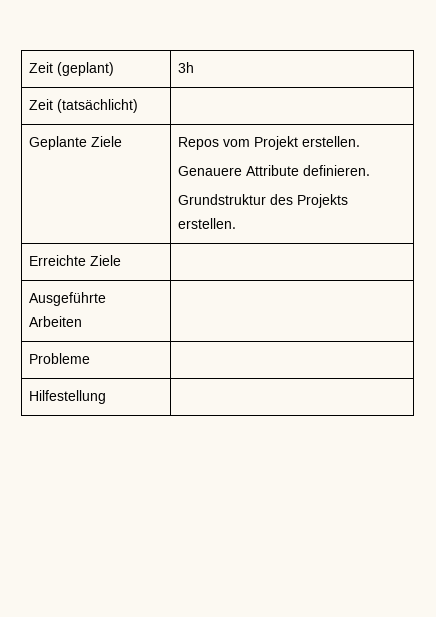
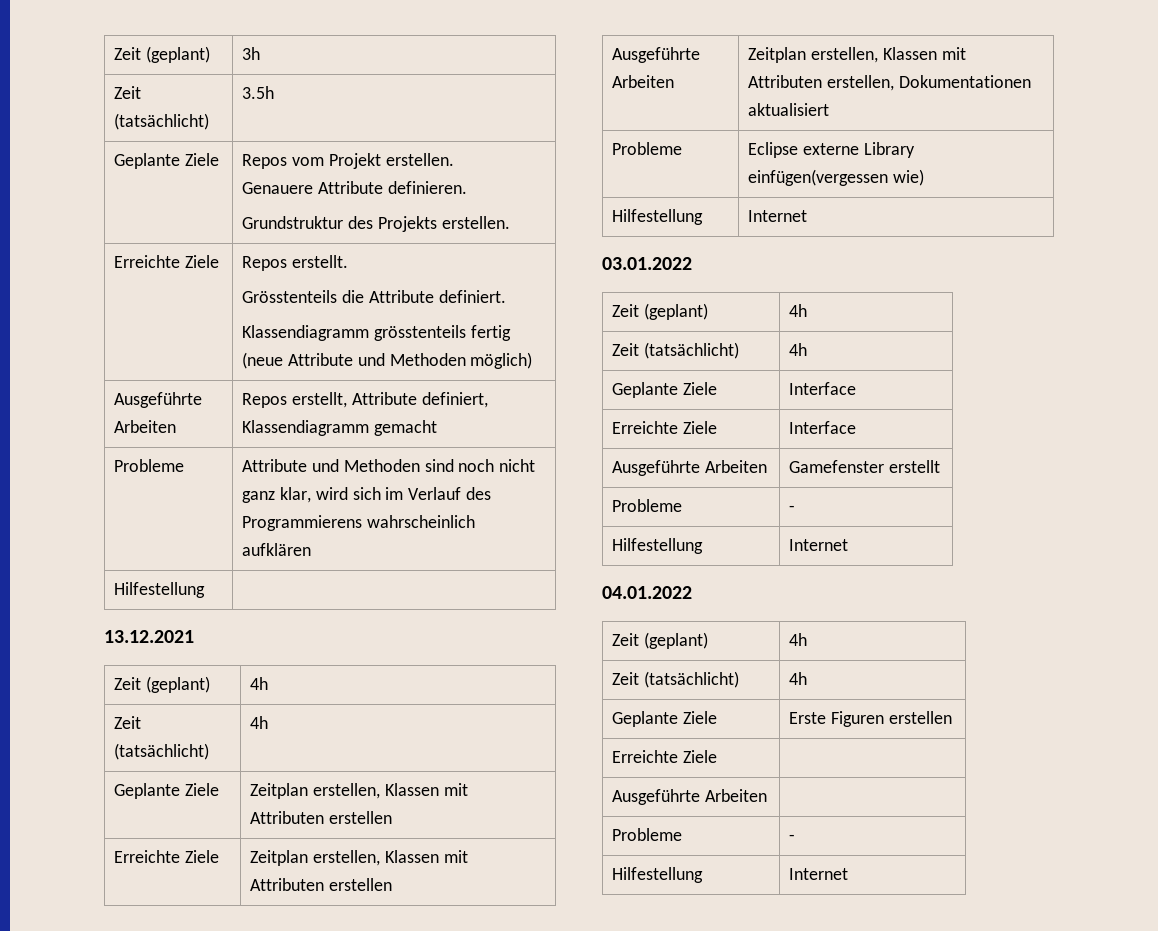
(139, 106) none -> [241,86,274,99] 3.5h
(237, 223) none -> [113,255,219,268] [241,255,348,271] [241,290,506,303] [241,325,511,341] [241,352,533,369] [113,392,202,408] [113,420,176,433] [241,392,488,408] [241,420,437,436] [113,459,184,472] [241,459,536,472] [241,487,492,503] [241,515,475,531] [241,543,311,556] [113,582,205,598] [104,630,194,643] [113,676,210,693] [249,677,268,690] [113,716,141,729] [113,743,209,760] [249,716,268,729] [113,783,219,799] [249,783,468,799] [249,811,392,824] [113,850,219,863] [249,850,468,866] [249,878,392,891] [611,47,700,63] [611,75,674,88] [747,47,966,63] [747,75,1031,91] [747,103,829,116] [611,142,682,155] [747,142,915,158] [747,169,924,186] [611,209,703,225] [747,210,807,222] [602,257,692,270] [611,303,708,320] [788,304,807,317] [611,342,739,359] [788,343,807,356] [611,382,717,398] [788,382,856,395] [611,421,717,434] [788,421,856,434] [611,460,767,476] [788,460,940,473] [611,499,682,512] [788,505,795,512] [611,538,703,554] [788,539,848,551] [602,586,692,599] [611,632,708,649] [788,633,807,646] [611,671,739,688] [788,672,807,685] [611,711,717,727] [788,711,952,727] // Erreichte Ziele | Repos erstellt. // Grösstenteils die Attribute definiert. // Klassendiagramm grösstenteils fertig (neue Attribute und Methoden möglich) // Ausgeführte Arbeiten | Repos erstellt, Attribute definiert, Klassendiagramm gemacht // Probleme | Attribute und Methoden sind noch nicht ganz klar, wird sich im Verlauf des Programmierens wahrscheinlich aufklären // Hilfestellung | // 13.12.2021 // Zeit (geplant) | 4h // Zeit (tatsächlicht) | 4h // Geplante Ziele | Zeitplan erstellen, Klassen mit Attributen erstellen // Erreichte Ziele | Zeitplan erstellen, Klassen mit Attributen erstellen // Ausgeführte Arbeiten | Zeitplan erstellen, Klassen mit Attributen erstellen, Dokumentationen aktualisiert // Probleme | Eclipse externe Library einfügen(vergessen wie) // Hilfestellung | Internet // 03.01.2022 // Zeit (geplant) | 4h // Zeit (tatsächlicht) | 4h // Geplante Ziele | Interface // Erreichte Ziele | Interface // Ausgeführte Arbeiten | Gamefenster erstellt // Probleme | - // Hilfestellung | Internet // 04.01.2022 // Zeit (geplant) | 4h // Zeit (tatsächlicht) | 4h // Geplante Ziele | Erste Figuren erstellen
[29,390,107,404] // Hilfestellung | -> [788,834,795,841] [611,867,703,883] [788,868,848,880] - // Hilfestellung | Internet

